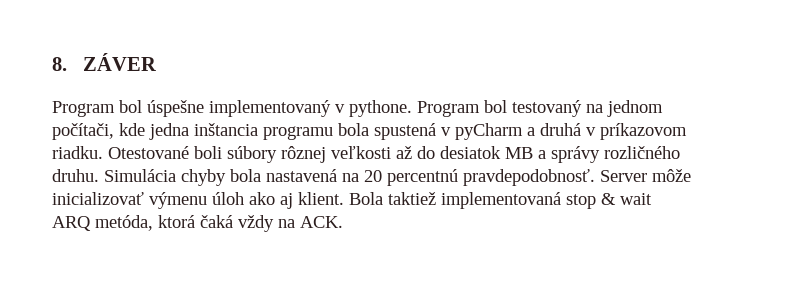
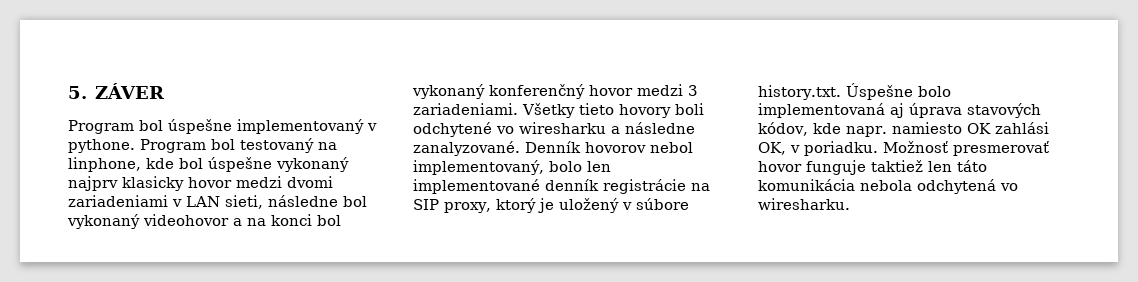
[52,57,67,71] 8. -> [68,86,87,99] 5.
[607,100,663,117] [52,123,687,140] [52,146,680,163] [52,169,691,186] [52,192,652,209] [52,215,343,232] jednom počítači, kde jedna inštancia programu bola spustená v pyCharm a druhá v príkazovom riadku. Otestované boli súbory rôznej veľkosti až do desiatok MB a správy rozličného druhu. Simulácia chyby bola nastavená na 20 percentnú pravdepodobnosť. Server môže inicializovať výmenu úloh ako aj klient. Bola taktiež implementovaná stop & wait ARQ metóda, ktorá čaká vždy na ACK. -> [68,157,349,172] [68,176,333,191] [68,195,367,209] [67,214,341,229] [412,84,698,99] [413,103,704,118] [413,122,695,137] [413,141,693,156] [413,160,611,175] [413,179,710,194] [413,198,689,213] [758,83,951,100] [758,103,1041,118] [758,122,1049,137] [758,141,1049,156] [758,160,987,175] [758,179,1018,194] [758,198,850,210] linphone, kde bol úspešne vykonaný najprv klasicky hovor medzi dvomi zariadeniami v LAN sieti, následne bol vykonaný videohovor a na konci bol vykonaný konferenčný hovor medzi 3 zariadeniami. Všetky tieto hovory boli odchytené vo wiresharku a následne zanalyzované. Denník hovorov nebol implementovaný, bolo len implementované denník registrácie na SIP proxy, ktorý je uložený v súbore history.txt. Úspešne bolo implementovaná aj úprava stavových kódov, kde napr. namiesto OK zahlási OK, v poriadku. Možnosť presmerovať hovor funguje taktiež len táto komunikácia nebola odchytená vo wiresharku.

